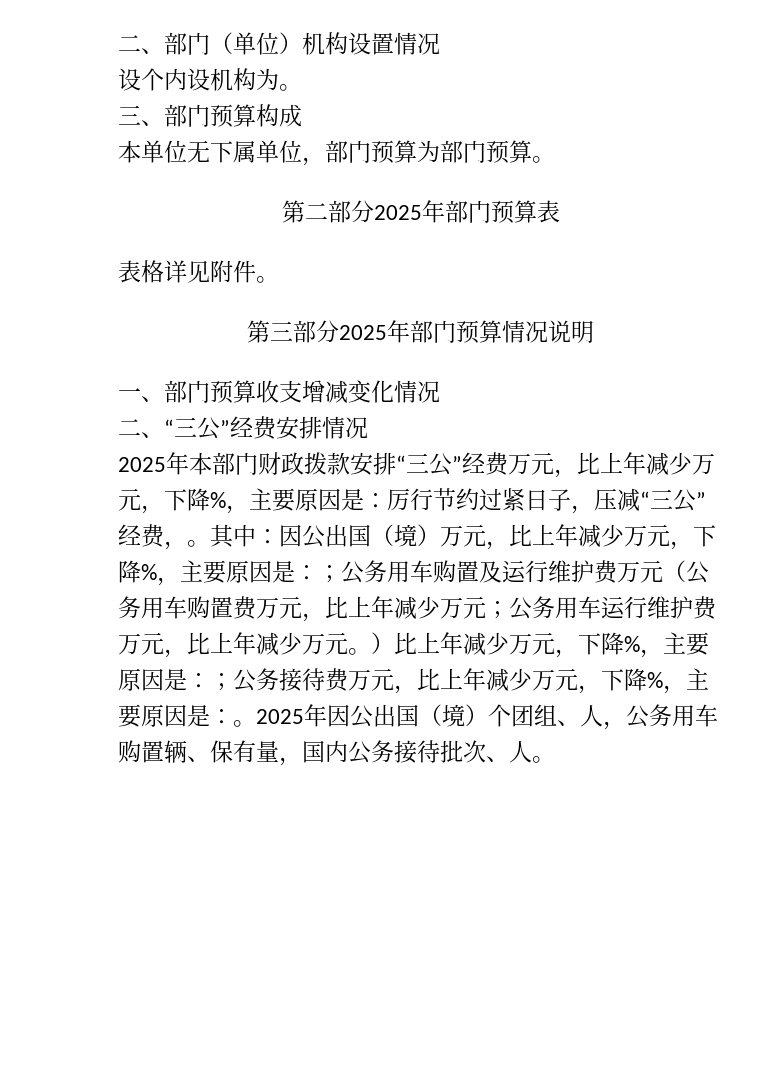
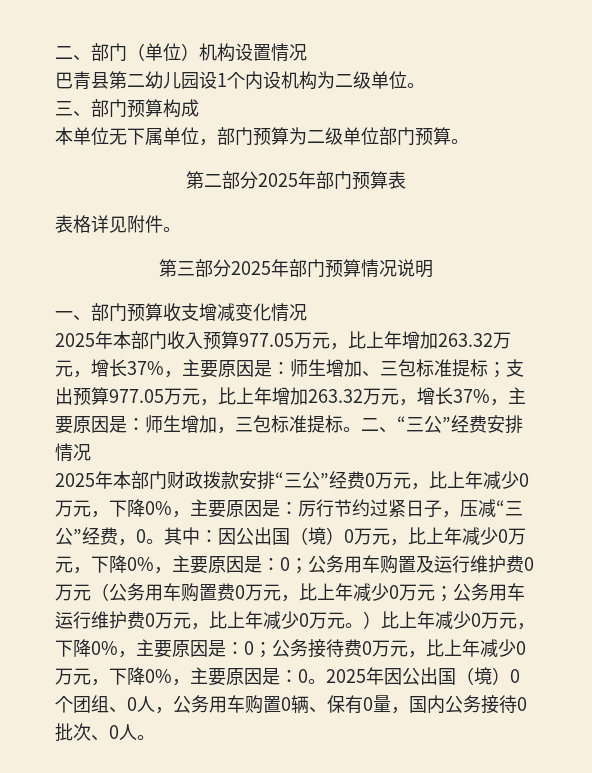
[118,68,141,91] 设 -> [55,71,227,90] 巴青县第二幼儿园设1
(279, 79) none -> [335,71,407,89] 二级单位
(440, 151) none -> [307,127,379,145] 二级单位
(440, 392) none -> [55,331,511,350] [55,359,524,378] [55,387,526,406] [55,415,361,434] 2025年本部门收入预算977.05万元，比上年增加263.32万元，增长37%，主要原因是：师生增加、三包标准提标；支出预算977.05万元，比上年增加263.32万元，增长37%，主要原因是：师生增加，三包标准提标。
[508,452,715,478] [118,488,226,514] 万元，比上年减少万元，下降% -> [365,471,529,490] [55,499,172,518] 0万元，比上年减少0万元，下降0%
(187, 545) none -> [136,529,146,543] 0
[440,524,716,550] [118,560,318,586] 万元，比上年减少万元，下降%，主要原因是： -> [344,527,526,546] [55,555,290,574] 0万元，比上年减少0万元，下降0%，主要原因是：0
(618, 572) none -> [524,557,534,571] 0
[256,596,440,622] 万元，比上年减少 -> [235,583,399,602] 0万元，比上年减少0
[118,632,302,658] 万元，比上年减少 -> [145,611,309,630] 0万元，比上年减少0
[509,632,709,658] [118,668,210,691] 万元，下降%，主要原因是： -> [471,612,535,630] [55,639,254,658] 0万元，下降0%，主要原因是：0
[348,668,709,694] [118,704,233,728] 万元，比上年减少万元，下降%，主要原因是： -> [362,639,526,658] [55,667,308,686] 0万元，比上年减少0万元，下降0%，主要原因是：0
(488, 715) none -> [510,669,520,683] 0
(580, 723) none -> [127,697,137,711] 0
(164, 751) none -> [281,697,291,711] 0
(256, 751) none -> [363,697,373,711] 0
[440,740,509,763] 批次、 -> [517,697,527,711] [55,723,119,742] 0批次、0

